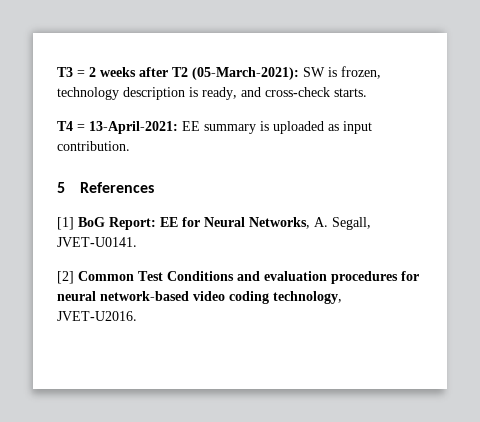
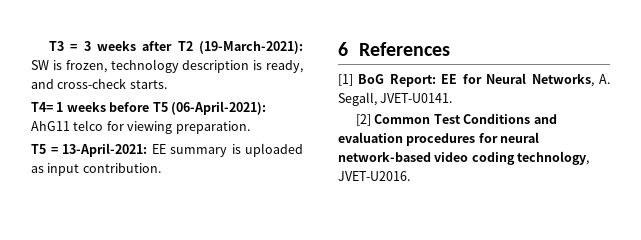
[89,67,96,77] 2 -> [83,41,91,51] 3
[192,67,299,80] (05-March-2021): -> [199,41,303,54] (19-March-2021):
[57,121,73,131] T4 -> [31,101,266,115] [31,120,250,134] [31,144,46,154] T4= 1 weeks before T5 (06-April-2021): AhG11 telco for viewing preparation. // T5
[57,182,65,193] 5 -> [338,42,348,56] 6

